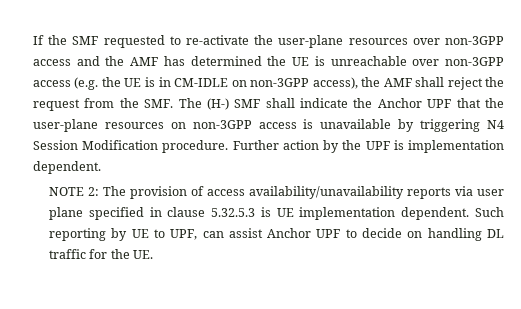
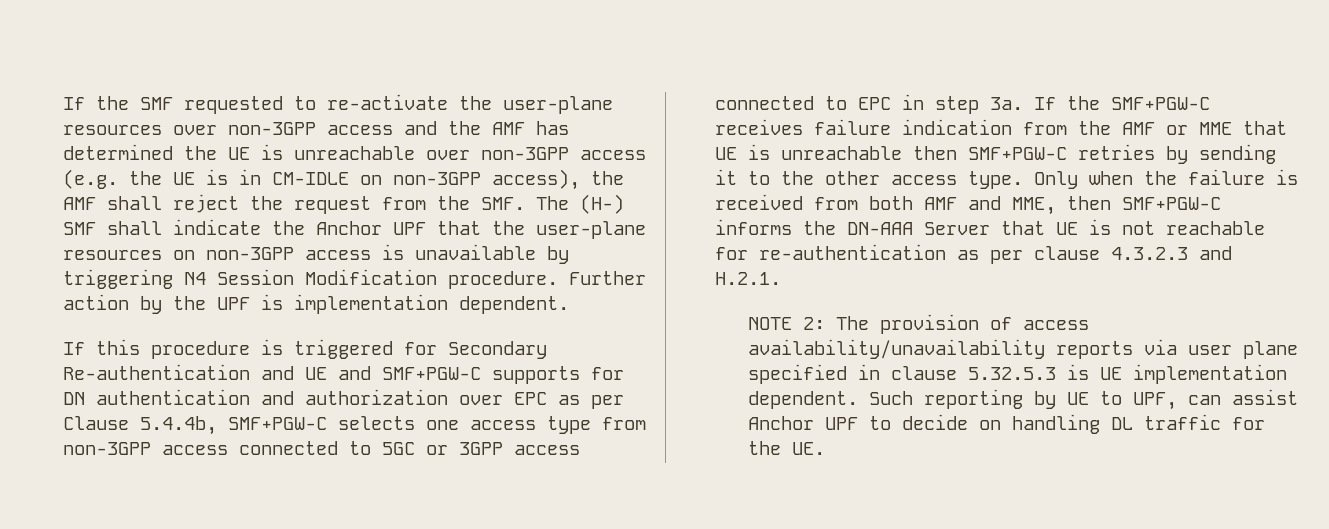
(101, 167) none -> [62,339,547,359] [62,364,624,384] [62,389,624,409] [62,416,646,435] [62,441,580,455] [714,94,1210,114] [714,119,1287,135] [714,144,1276,164] [714,169,1298,189] [714,194,1221,215] [714,219,1265,235] [714,244,1232,264] [714,272,781,285] // If this procedure is triggered for Secondary Re-authentication and UE and SMF+PGW-C supports for DN authentication and authorization over EPC as per Clause 5.4.4b, SMF+PGW-C selects one access type from non-3GPP access connected to 5GC or 3GPP access connected to EPC in step 3a. If the SMF+PGW-C receives failure indication from the AMF or MME that UE is unreachable then SMF+PGW-C retries by sending it to the other access type. Only when the failure is received from both AMF and MME, then SMF+PGW-C informs the DN-AAA Server that UE is not reachable for re-authentication as per clause 4.3.2.3 and H.2.1.

